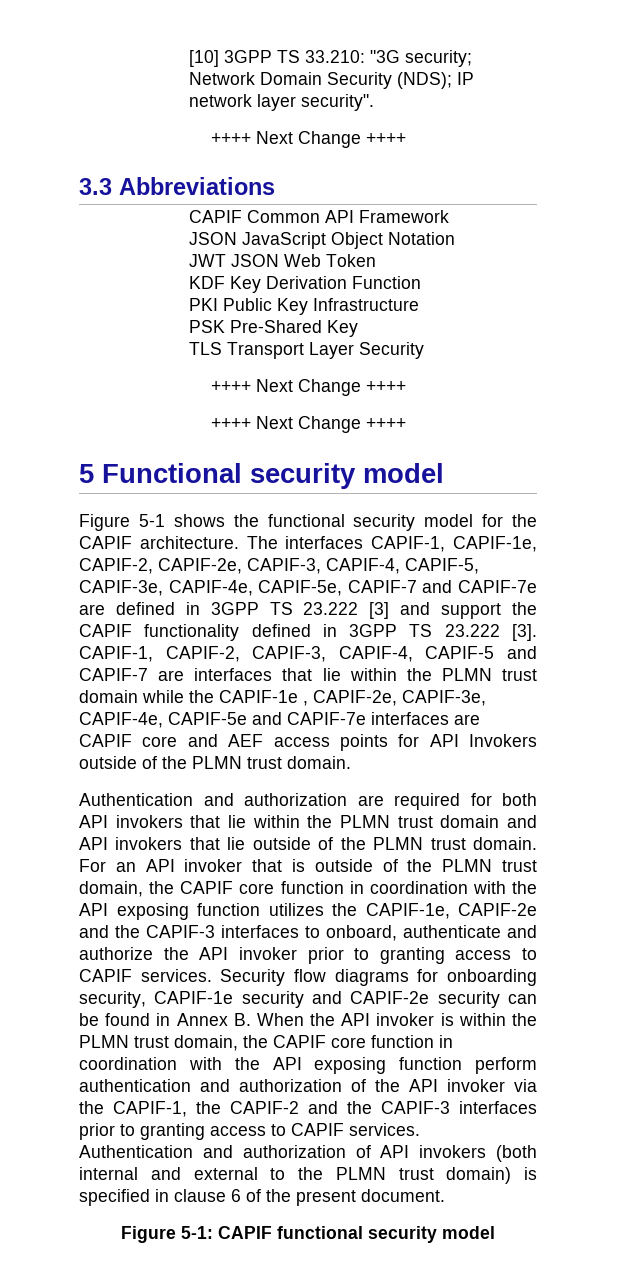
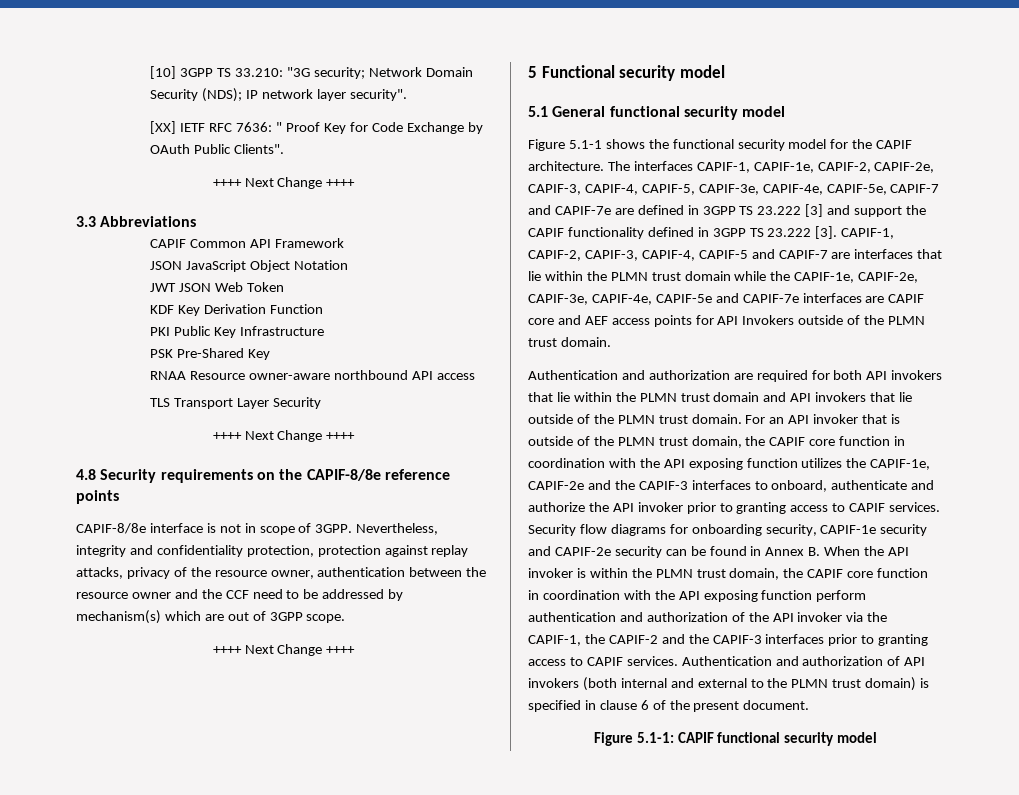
(374, 102) none -> [150,121,483,134] [150,144,285,154] // [XX] IETF RFC 7636: " Proof Key for Code Exchange by OAuth Public Clients".
(358, 328) none -> [150,370,475,380] // RNAA Resource owner-aware northbound API access
(406, 386) none -> [76,469,450,483] [76,490,119,504] [76,523,439,535] [76,545,469,557] [76,567,487,579] [76,589,404,601] [76,610,346,624] // 4.8 Security requirements on the CAPIF-8/8e reference points // CAPIF-8/8e interface is not in scope of 3GPP. Nevertheless, integrity and confidentiality protection, protection against replay attacks, privacy of the resource owner, authentication between the resource owner and the CCF need to be addressed by mechanism(s) which are out of 3GPP scope.
[79,514,165,531] // Figure 5-1 -> [528,106,786,120] [528,139,602,151] // 5.1 General functional security model // Figure 5.1-1
[219,690,308,706] CAPIF-1e , -> [794,272,855,283] CAPIF-1e,
[181,1226,213,1239] 5-1: -> [636,732,674,743] 5.1-1:

